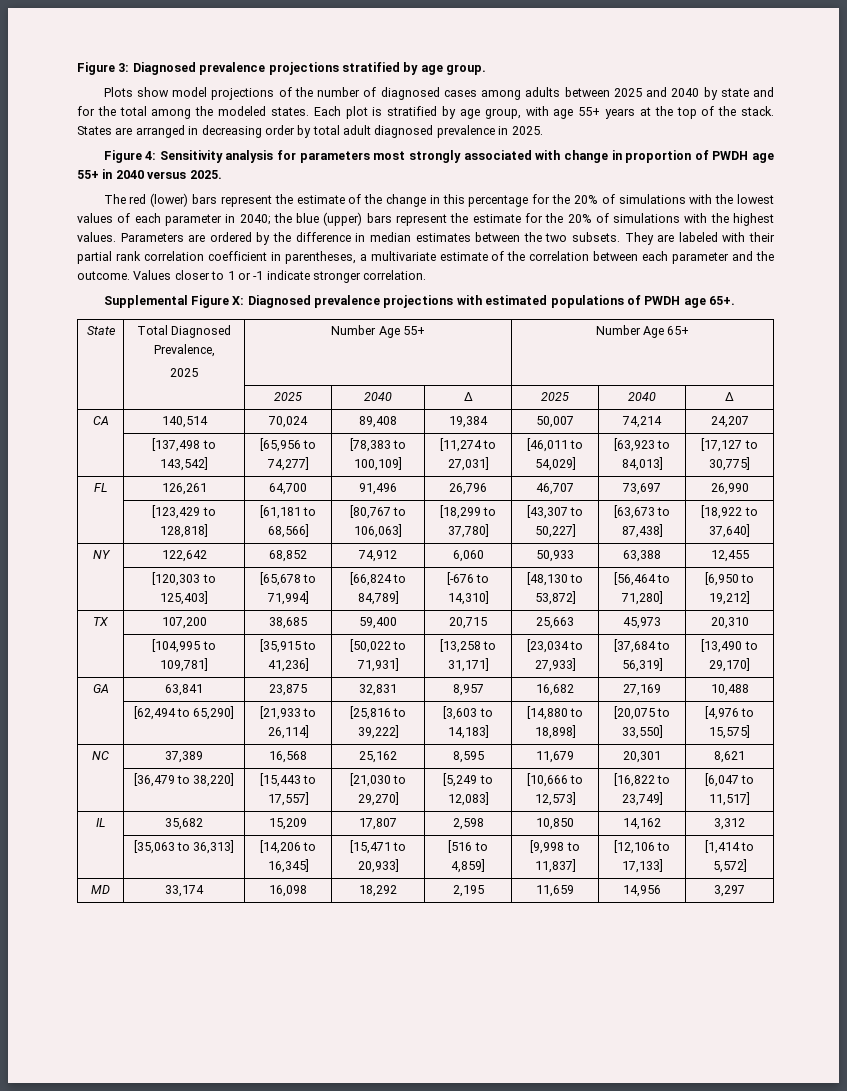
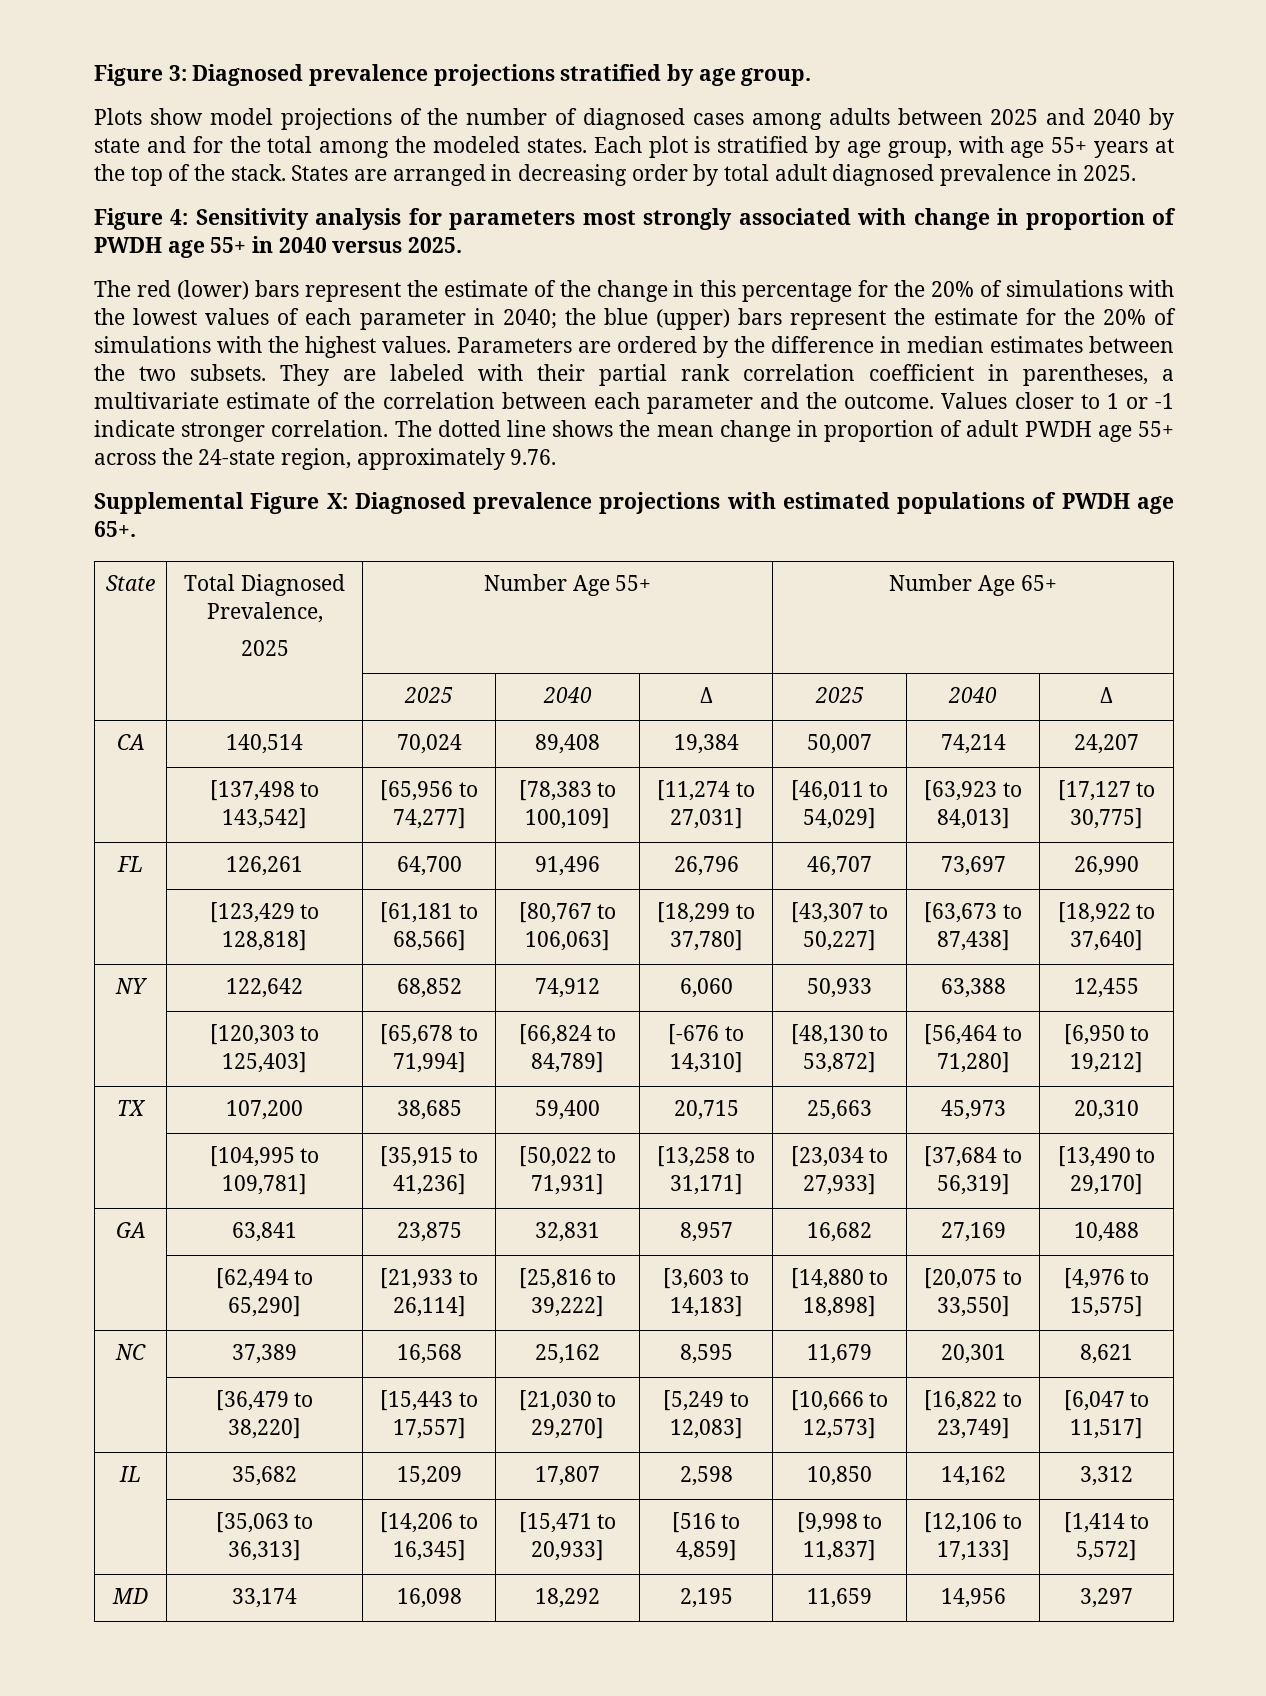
(427, 275) none -> [394,420,1174,442] [94,448,557,470] The dotted line shows the mean change in proportion of adult PWDH age 55+ across the 24-state region, approximately 9.76.

